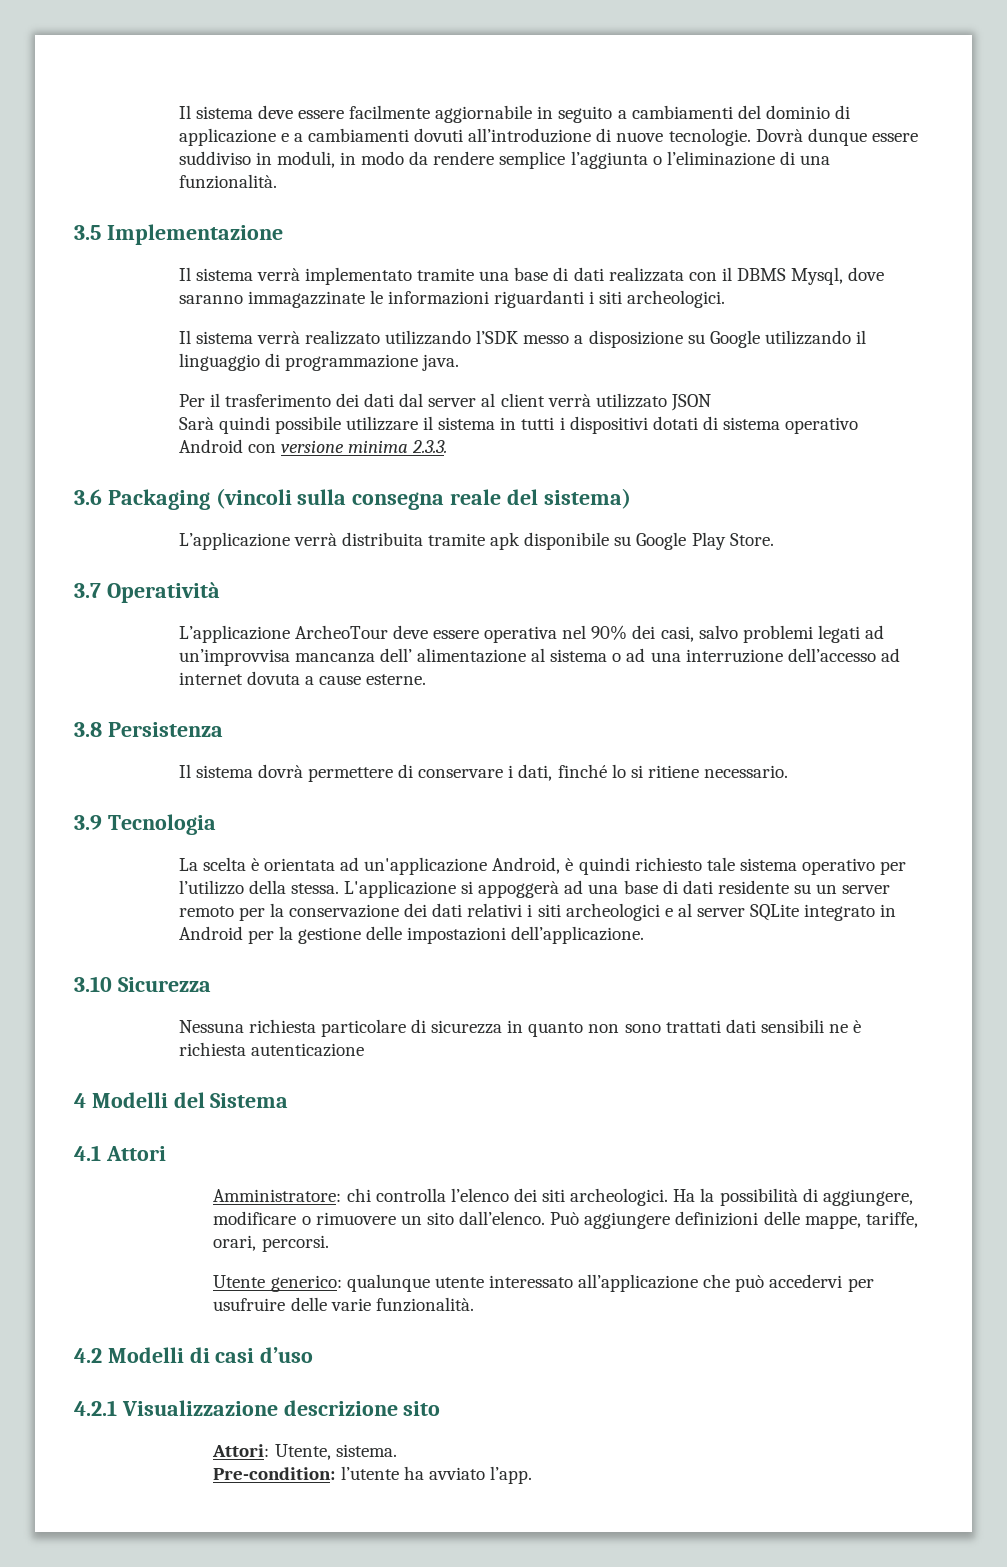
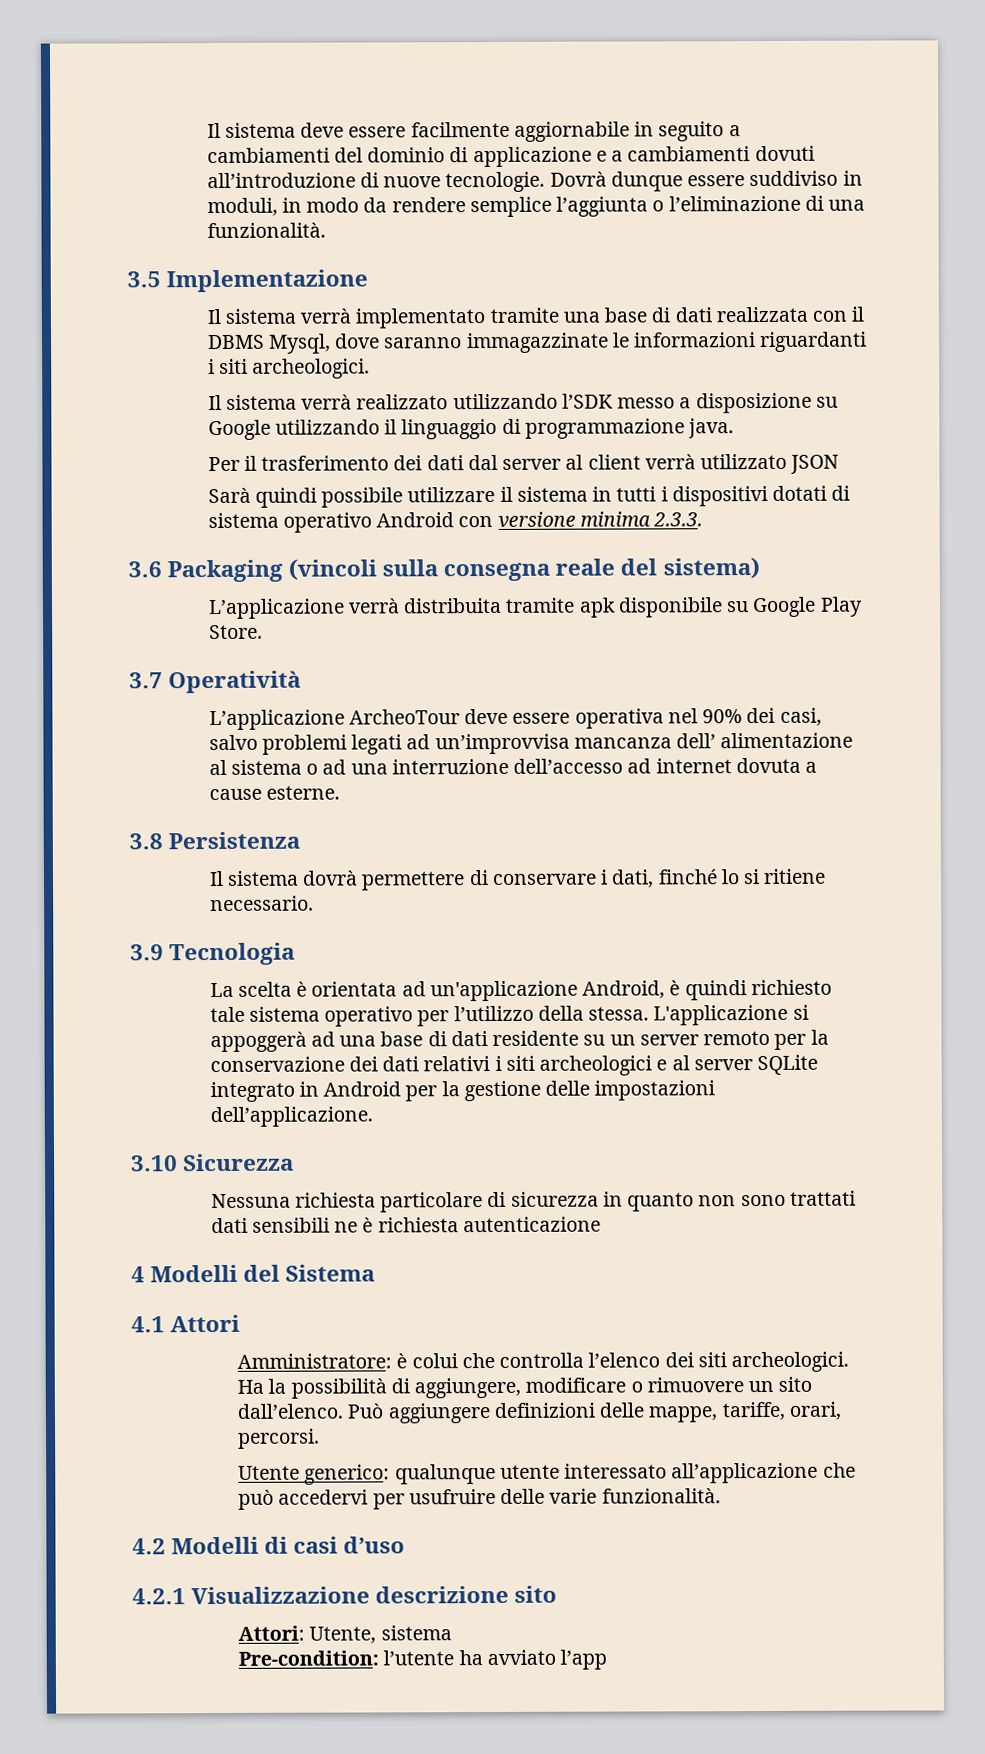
[346,1188,371,1202] chi -> [396,1352,495,1369] è colui che
[335,1444,397,1457] sistema. -> [380,1625,452,1641] sistema
[489,1466,532,1484] l’app. -> [560,1649,608,1670] l’app

